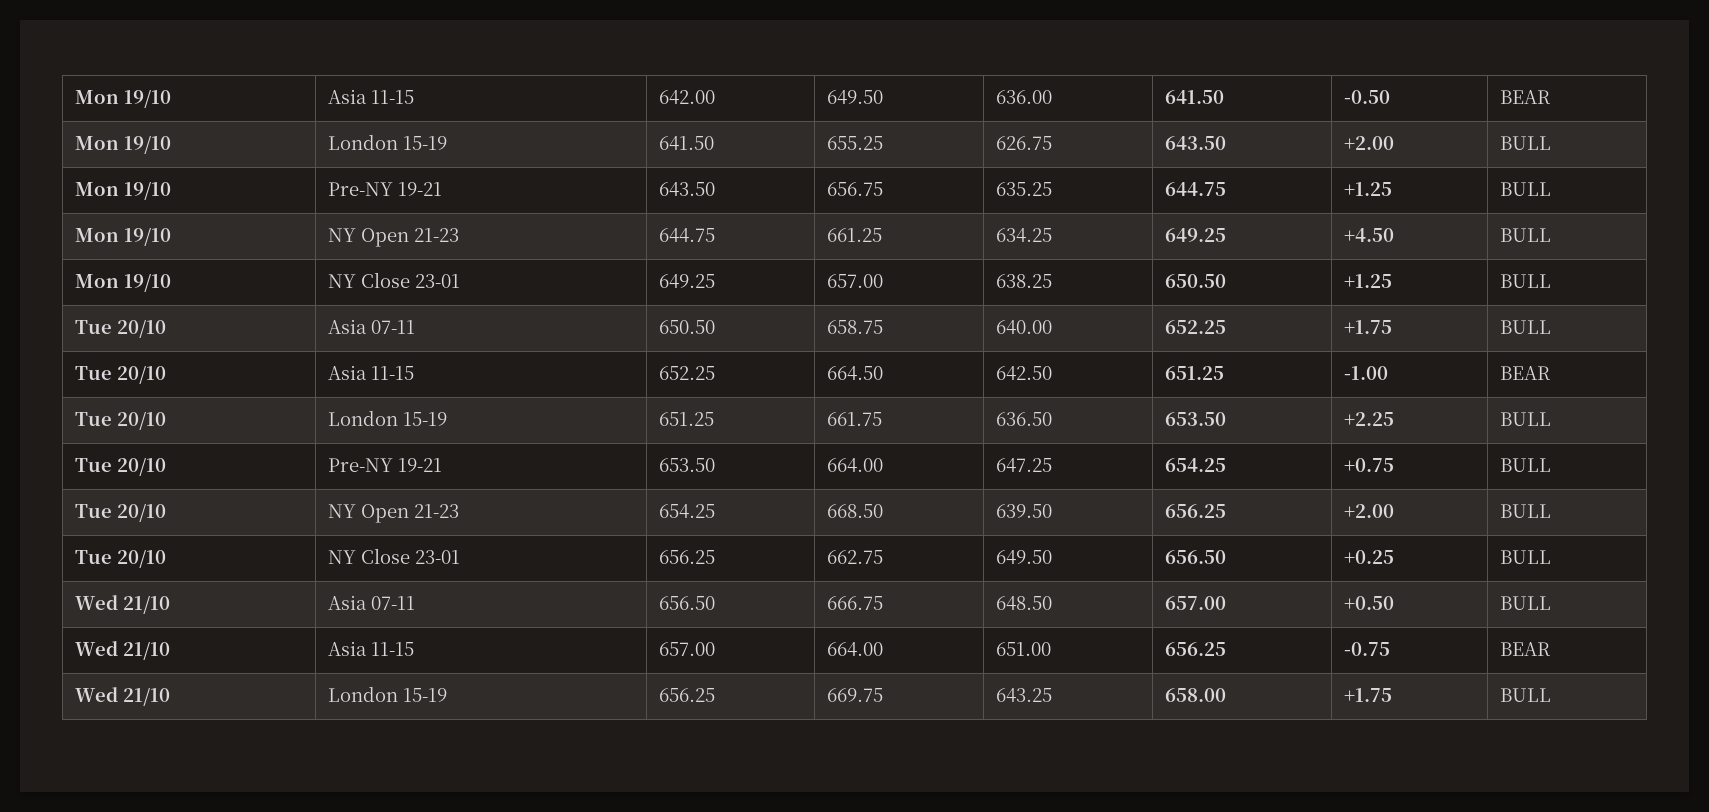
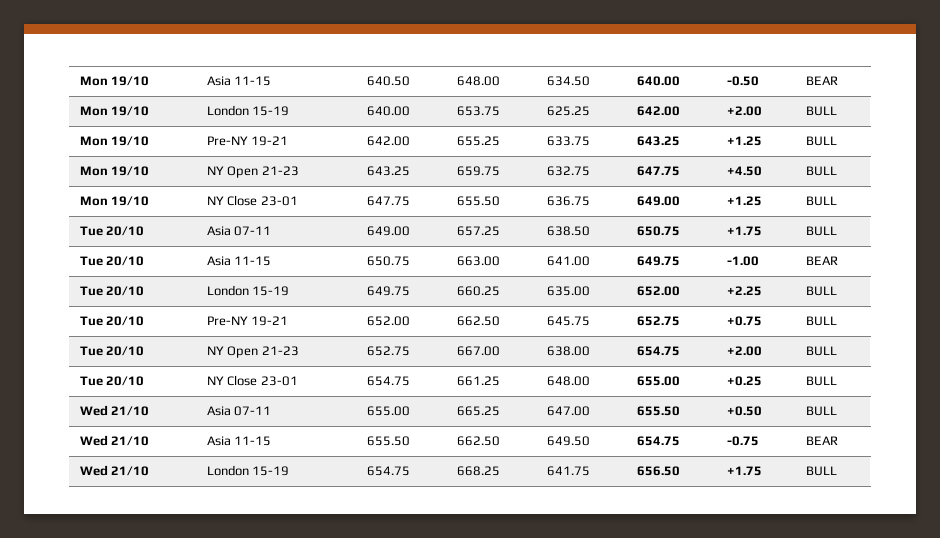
[658,90,715,104] [826,90,883,104] [995,90,1052,104] [1164,90,1224,104] 642.00 | 649.50 | 636.00 | 641.50 -> [366,76,410,86] [456,76,500,86] [546,76,590,86] [636,76,680,86] 640.50 | 648.00 | 634.50 | 640.00
[658,136,714,150] [826,136,883,150] [995,136,1052,150] [1164,136,1226,150] 641.50 | 655.25 | 626.75 | 643.50 -> [366,106,410,116] [456,106,500,116] [546,106,590,116] [636,106,680,116] 640.00 | 653.75 | 625.25 | 642.00
[658,182,715,196] [826,182,883,196] [995,182,1052,196] [1164,182,1226,196] 643.50 | 656.75 | 635.25 | 644.75 -> [366,136,410,146] [456,136,500,146] [546,136,590,146] [636,136,680,146] 642.00 | 655.25 | 633.75 | 643.25
[658,228,715,242] [826,228,882,242] [995,228,1052,242] [1164,228,1226,242] 644.75 | 661.25 | 634.25 | 649.25 -> [366,166,410,176] [456,166,500,176] [546,166,590,176] [636,166,680,176] 643.25 | 659.75 | 632.75 | 647.75
[658,274,715,288] [826,274,883,288] [995,274,1052,288] [1164,274,1226,288] 649.25 | 657.00 | 638.25 | 650.50 -> [366,196,410,206] [456,196,500,206] [546,196,590,206] [636,196,680,206] 647.75 | 655.50 | 636.75 | 649.00
[658,320,715,334] [826,320,883,334] [995,320,1052,334] [1164,320,1226,334] 650.50 | 658.75 | 640.00 | 652.25 -> [366,226,410,236] [456,226,500,236] [546,226,590,236] [636,226,680,236] 649.00 | 657.25 | 638.50 | 650.75
[658,366,715,380] [826,366,883,380] [995,366,1052,380] [1164,366,1224,380] 652.25 | 664.50 | 642.50 | 651.25 -> [366,256,410,266] [456,256,500,266] [546,256,590,266] [636,256,680,266] 650.75 | 663.00 | 641.00 | 649.75
[658,412,714,426] [826,412,882,426] [995,412,1052,426] [1164,412,1226,426] 651.25 | 661.75 | 636.50 | 653.50 -> [366,286,410,296] [456,286,500,296] [546,286,590,296] [636,286,680,296] 649.75 | 660.25 | 635.00 | 652.00
[658,458,715,472] [826,458,883,472] [995,458,1052,472] [1164,458,1226,472] 653.50 | 664.00 | 647.25 | 654.25 -> [366,316,410,326] [456,316,500,326] [546,316,590,326] [636,316,680,326] 652.00 | 662.50 | 645.75 | 652.75
[658,504,715,518] [826,504,883,518] [995,504,1052,518] [1164,504,1226,518] 654.25 | 668.50 | 639.50 | 656.25 -> [366,346,410,356] [456,346,500,356] [546,346,590,356] [636,346,680,356] 652.75 | 667.00 | 638.00 | 654.75
[658,550,715,564] [826,550,883,564] [995,550,1052,564] [1164,550,1226,564] 656.25 | 662.75 | 649.50 | 656.50 -> [366,376,410,386] [456,376,500,386] [546,376,590,386] [636,376,680,386] 654.75 | 661.25 | 648.00 | 655.00
[658,596,715,610] [826,596,883,610] [995,596,1052,610] [1164,596,1226,610] 656.50 | 666.75 | 648.50 | 657.00 -> [366,406,410,416] [456,406,500,416] [546,406,590,416] [636,406,680,416] 655.00 | 665.25 | 647.00 | 655.50
[658,642,715,656] [826,642,883,656] [995,642,1051,656] [1164,642,1226,656] 657.00 | 664.00 | 651.00 | 656.25 -> [366,436,410,446] [456,436,500,446] [546,436,590,446] [636,436,680,446] 655.50 | 662.50 | 649.50 | 654.75
[658,688,715,702] [826,688,883,702] [995,688,1052,702] [1164,688,1226,702] 656.25 | 669.75 | 643.25 | 658.00 -> [366,466,410,476] [456,466,500,476] [546,466,590,476] [636,466,680,476] 654.75 | 668.25 | 641.75 | 656.50

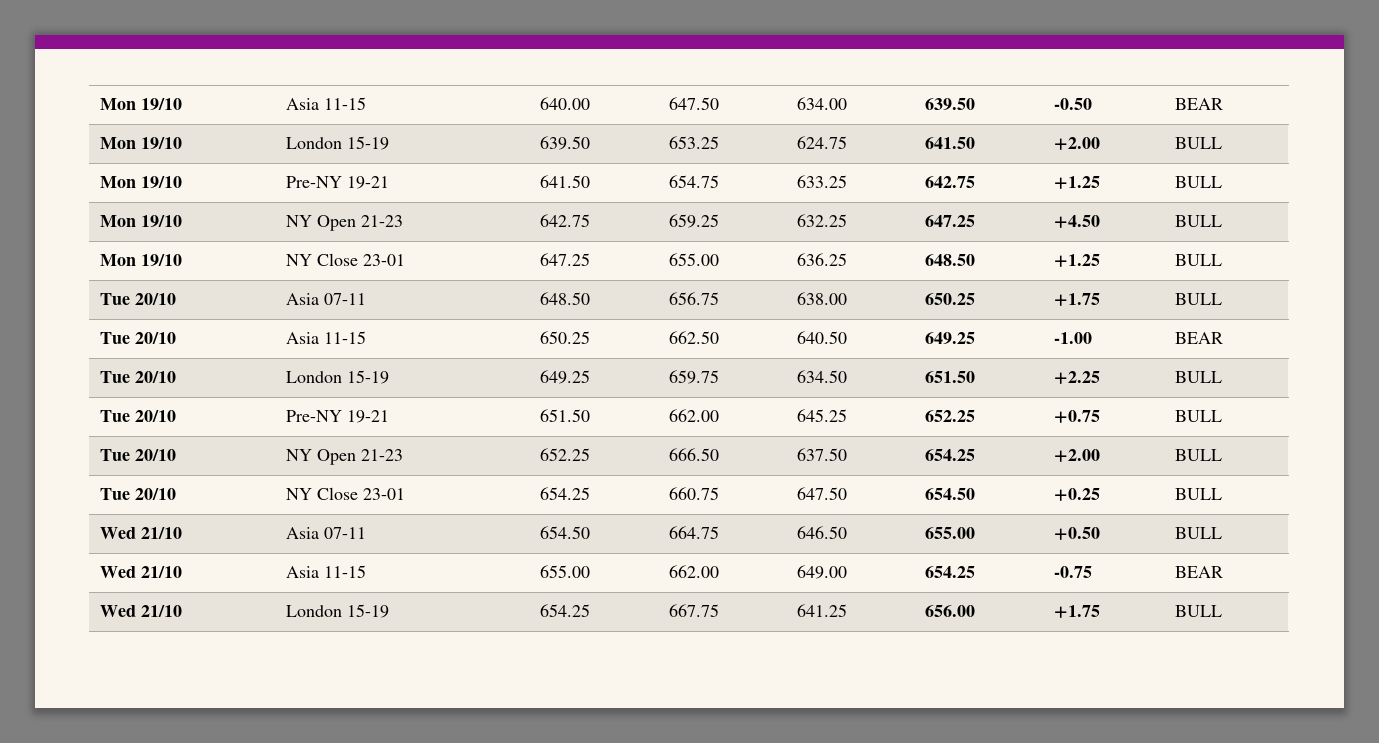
[366,76,410,86] [456,76,500,86] [546,76,590,86] [636,76,680,86] 640.50 | 648.00 | 634.50 | 640.00 -> [539,97,590,110] [668,97,719,110] [796,97,847,110] [924,98,975,110] 640.00 | 647.50 | 634.00 | 639.50
[366,106,410,116] [456,106,500,116] [546,106,590,116] [636,106,680,116] 640.00 | 653.75 | 625.25 | 642.00 -> [539,136,590,150] [668,136,719,149] [796,136,847,149] [924,137,975,149] 639.50 | 653.25 | 624.75 | 641.50
[366,136,410,146] [456,136,500,146] [546,136,590,146] [636,136,680,146] 642.00 | 655.25 | 633.75 | 643.25 -> [539,175,590,188] [668,175,719,188] [796,175,847,188] [924,176,975,188] 641.50 | 654.75 | 633.25 | 642.75
[366,166,410,176] [456,166,500,176] [546,166,590,176] [636,166,680,176] 643.25 | 659.75 | 632.75 | 647.75 -> [539,214,590,227] [668,214,719,228] [796,214,847,227] [924,215,975,227] 642.75 | 659.25 | 632.25 | 647.25
[366,196,410,206] [456,196,500,206] [546,196,590,206] [636,196,680,206] 647.75 | 655.50 | 636.75 | 649.00 -> [539,253,590,266] [668,253,719,266] [796,253,847,266] [924,254,975,266] 647.25 | 655.00 | 636.25 | 648.50
[366,226,410,236] [456,226,500,236] [546,226,590,236] [636,226,680,236] 649.00 | 657.25 | 638.50 | 650.75 -> [539,292,590,305] [668,292,719,305] [796,292,847,305] [924,293,975,305] 648.50 | 656.75 | 638.00 | 650.25
[366,256,410,266] [456,256,500,266] [546,256,590,266] [636,256,680,266] 650.75 | 663.00 | 641.00 | 649.75 -> [539,331,590,344] [668,331,719,344] [796,331,847,344] [924,332,975,344] 650.25 | 662.50 | 640.50 | 649.25
[366,286,410,296] [456,286,500,296] [546,286,590,296] [636,286,680,296] 649.75 | 660.25 | 635.00 | 652.00 -> [539,370,590,384] [668,370,719,384] [796,370,847,383] [924,371,975,383] 649.25 | 659.75 | 634.50 | 651.50
[366,316,410,326] [456,316,500,326] [546,316,590,326] [636,316,680,326] 652.00 | 662.50 | 645.75 | 652.75 -> [539,409,590,422] [668,409,719,422] [796,409,847,422] [924,410,975,422] 651.50 | 662.00 | 645.25 | 652.25
[366,346,410,356] [456,346,500,356] [546,346,590,356] [636,346,680,356] 652.75 | 667.00 | 638.00 | 654.75 -> [539,448,590,461] [668,448,719,461] [796,448,847,461] [924,449,975,461] 652.25 | 666.50 | 637.50 | 654.25
[366,376,410,386] [456,376,500,386] [546,376,590,386] [636,376,680,386] 654.75 | 661.25 | 648.00 | 655.00 -> [539,487,590,500] [668,487,719,500] [796,487,847,500] [924,488,975,500] 654.25 | 660.75 | 647.50 | 654.50
[366,406,410,416] [456,406,500,416] [546,406,590,416] [636,406,680,416] 655.00 | 665.25 | 647.00 | 655.50 -> [539,526,590,539] [668,526,719,539] [796,526,847,539] [924,527,975,539] 654.50 | 664.75 | 646.50 | 655.00
[366,436,410,446] [456,436,500,446] [546,436,590,446] [636,436,680,446] 655.50 | 662.50 | 649.50 | 654.75 -> [539,565,590,578] [668,565,719,578] [796,565,847,579] [924,566,975,578] 655.00 | 662.00 | 649.00 | 654.25
[366,466,410,476] [456,466,500,476] [546,466,590,476] [636,466,680,476] 654.75 | 668.25 | 641.75 | 656.50 -> [539,604,590,617] [668,604,719,617] [796,604,847,617] [924,605,975,617] 654.25 | 667.75 | 641.25 | 656.00

